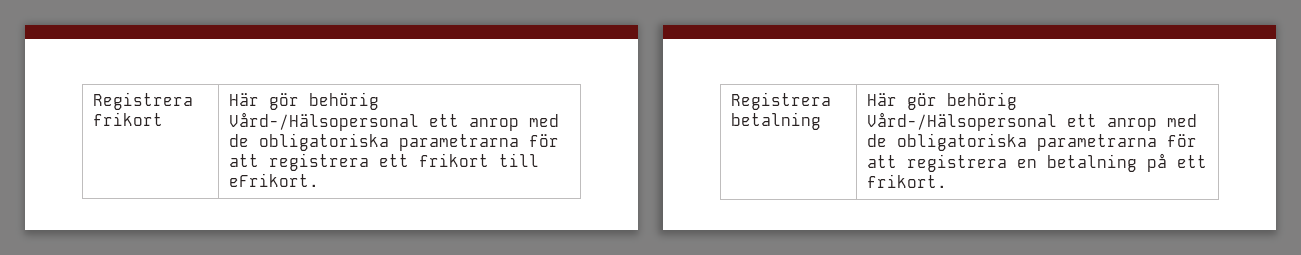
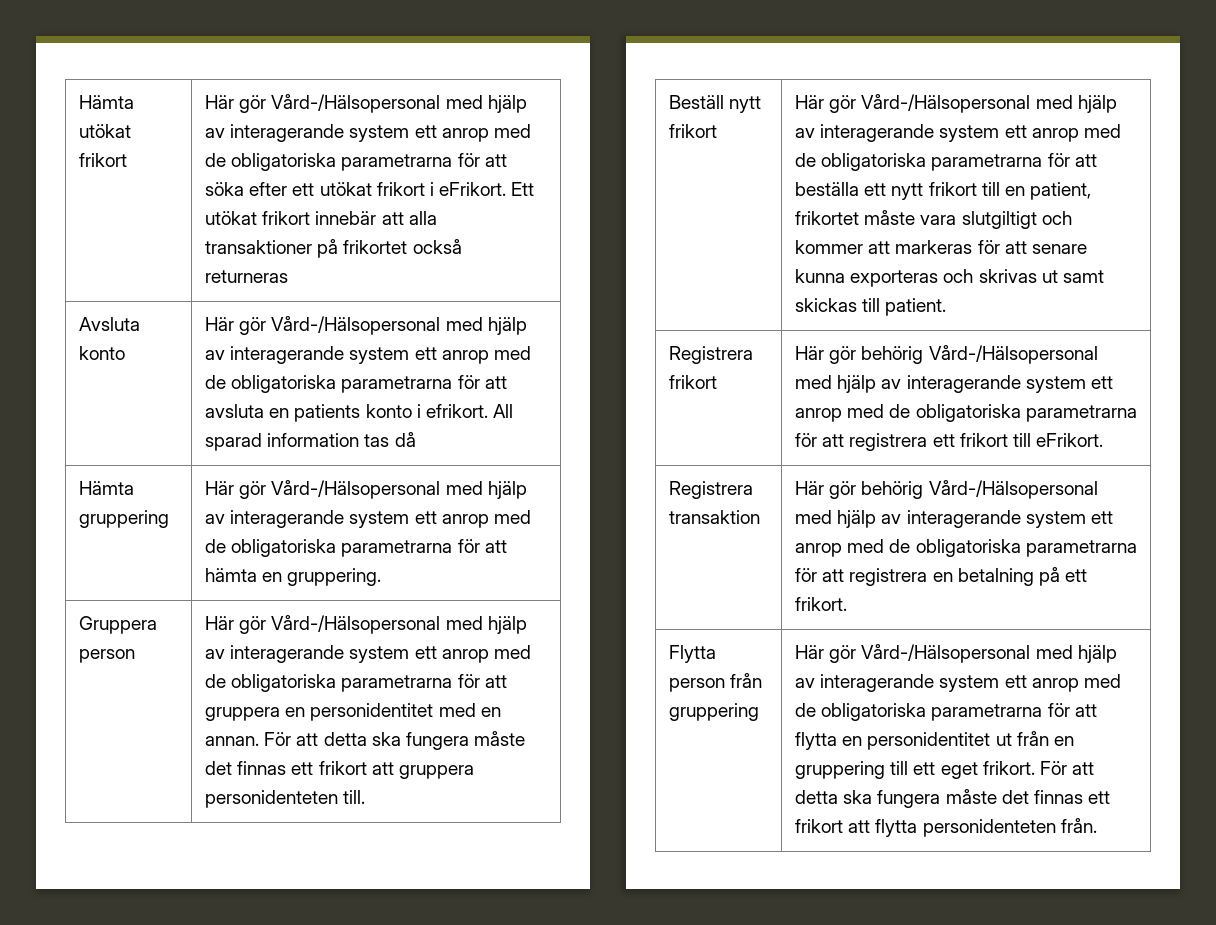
(92, 101) none -> [79,95,135,109] [79,124,132,138] [79,153,128,167] [205,94,527,113] [205,124,531,142] [205,153,507,171] [205,182,535,196] [205,211,437,225] [205,239,462,258] [205,270,289,283] [79,317,141,331] [79,346,126,360] [205,316,527,335] [205,346,531,364] [205,375,507,393] [205,404,513,422] [205,432,416,451] [79,481,135,495] [79,510,170,528] [205,480,527,499] [205,510,531,528] [205,539,507,557] [205,568,382,586] [79,616,158,634] [79,649,136,663] [205,615,527,634] [205,645,531,663] [205,674,507,692] [205,703,501,721] [205,731,525,750] [205,761,474,779] [205,790,366,808] [669,95,762,113] [669,124,718,138] [795,94,1117,113] [795,124,1121,142] [795,153,1097,171] [795,182,1091,200] [795,210,1072,229] [795,240,1087,254] [795,269,1104,287] [795,298,947,316] Hämta utökat frikort | Här gör Vård-/Hälsopersonal med hjälp av interagerande system ett anrop med de obligatoriska parametrarna för att söka efter ett utökat frikort i eFrikort. Ett utökat frikort innebär att alla transaktioner på frikortet också returneras // Avsluta konto | Här gör Vård-/Hälsopersonal med hjälp av interagerande system ett anrop med de obligatoriska parametrarna för att avsluta en patients konto i efrikort. All sparad information tas då // Hämta gruppering | Här gör Vård-/Hälsopersonal med hjälp av interagerande system ett anrop med de obligatoriska parametrarna för att hämta en gruppering. // Gruppera person | Här gör Vård-/Hälsopersonal med hjälp av interagerande system ett anrop med de obligatoriska parametrarna för att gruppera en personidentitet med en annan. För att detta ska fungera måste det finnas ett frikort att gruppera personidenteten till. // Beställ nytt frikort | Här gör Vård-/Hälsopersonal med hjälp av interagerande system ett anrop med de obligatoriska parametrarna för att beställa ett nytt frikort till en patient, frikortet måste vara slutgiltigt och kommer att markeras för att senare kunna exporteras och skrivas ut samt skickas till patient. //
(419, 121) none -> [795,375,1086,393] med hjälp av interagerande system
[730,112,821,130] [866,92,1017,110] [866,112,1057,131] betalning | Här gör behörig Vård-/Hälsopersonal -> [669,510,761,524] [795,480,1098,499] [795,510,1086,528] transaktion | Här gör behörig Vård-/Hälsopersonal med hjälp av interagerande system
(947, 181) none -> [669,645,717,663] [669,673,763,692] [669,703,760,721] [795,644,1117,663] [795,674,1121,692] [795,703,1097,721] [795,731,1074,750] [795,761,1094,779] [795,789,1110,808] [795,818,1097,837] // Flytta person från gruppering | Här gör Vård-/Hälsopersonal med hjälp av interagerande system ett anrop med de obligatoriska parametrarna för att flytta en personidentitet ut från en gruppering till ett eget frikort. För att detta ska fungera måste det finnas ett frikort att flytta personidenteten från.

